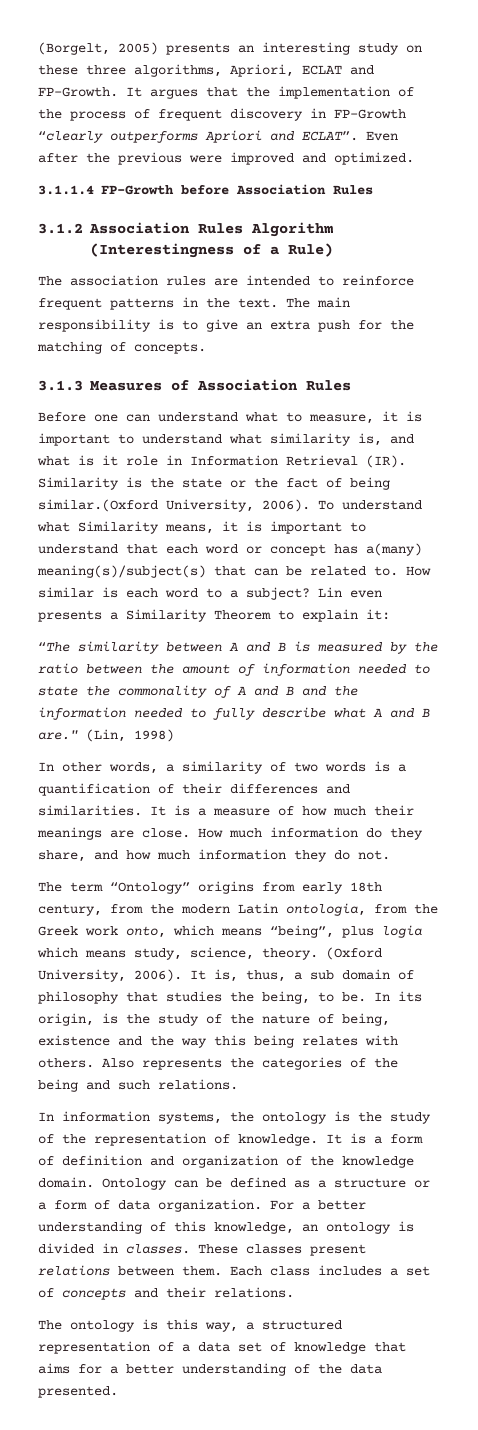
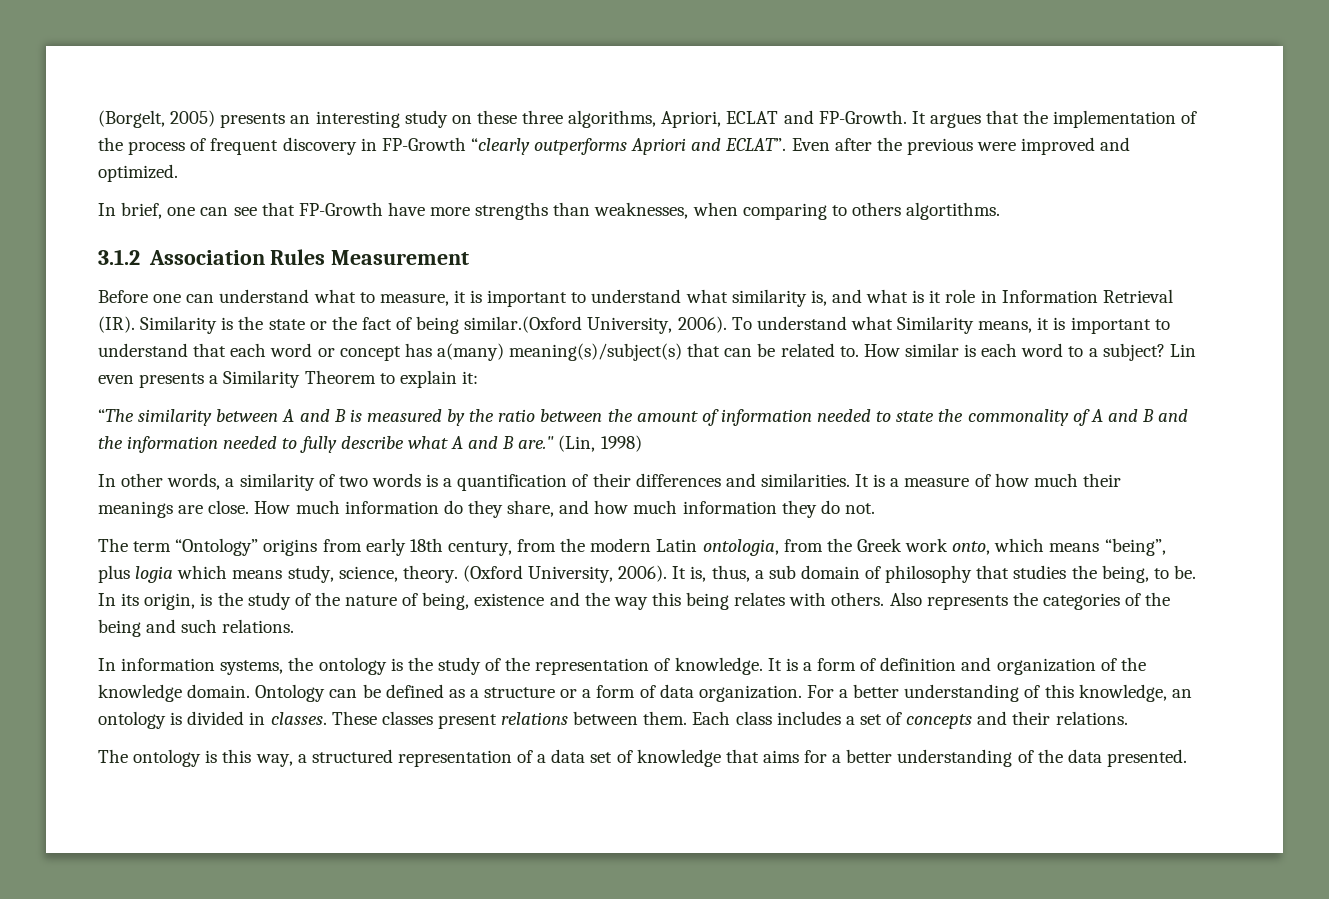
[38,184,373,195] [38,222,333,237] [90,243,333,258] [38,275,414,286] [38,297,350,310] [38,319,414,332] [37,341,206,354] [38,379,351,391] 3.1.1.4 FP-Growth before Association Rules // 3.1.2 Association Rules Algorithm (Interestingness of a Rule) // The association rules are intended to reinforce frequent patterns in the text. The main responsibility is to give an extra push for the matching of concepts. // 3.1.3 Measures of Association Rules -> [98,202,1001,220] [98,249,470,265] In brief, one can see that FP-Growth have more strengths than weaknesses, when comparing to others algortithms. // 3.1.2 Association Rules Measurement

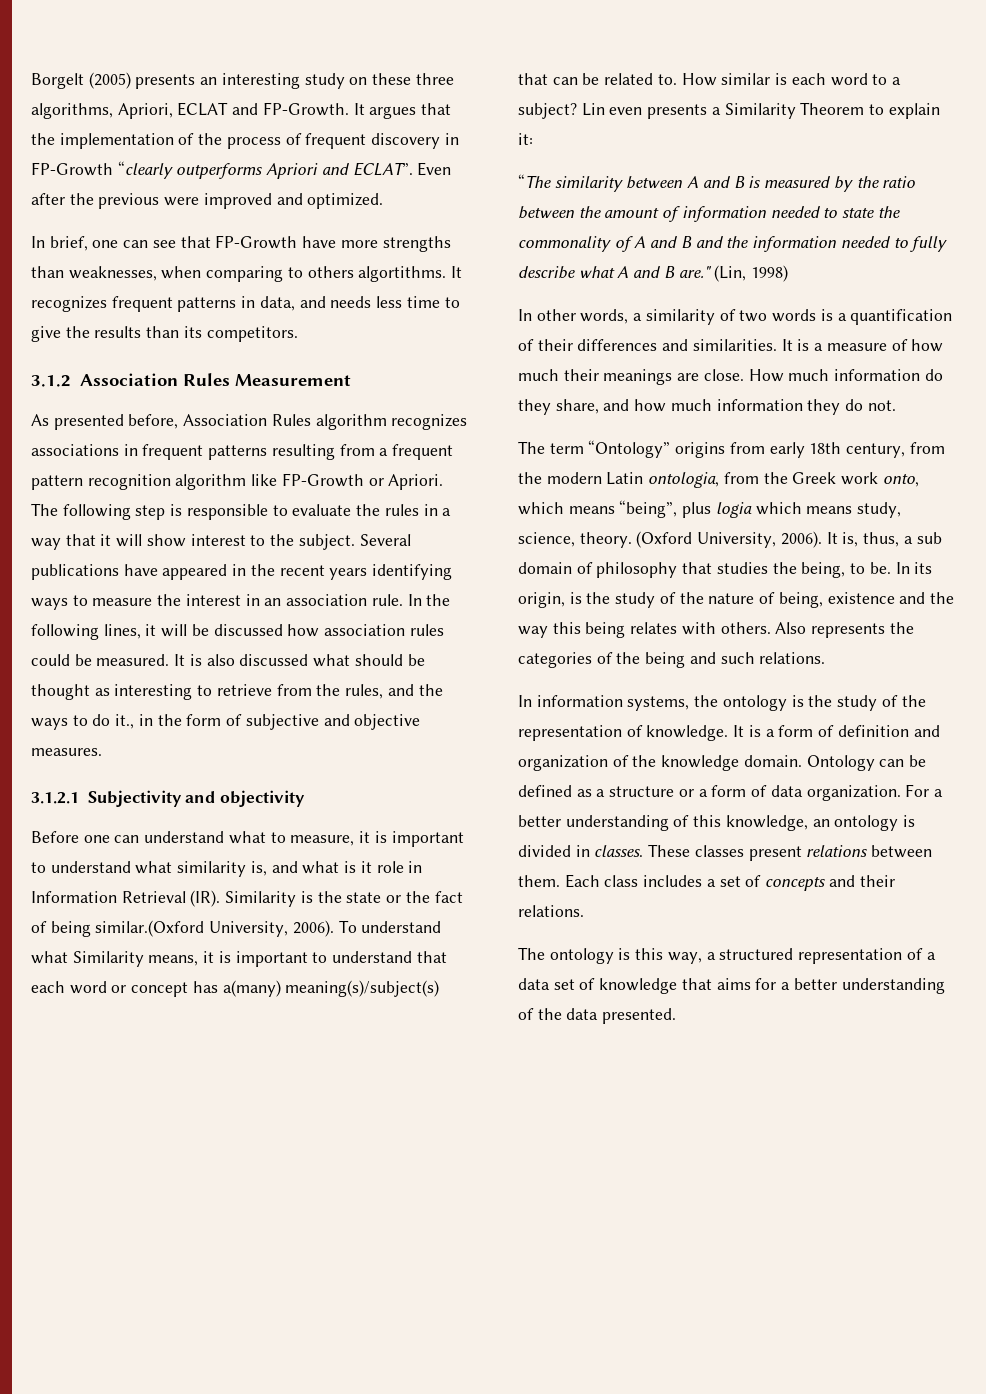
[98,110,216,128] (Borgelt, 2005) -> [31,72,131,89] Borgelt (2005)
[98,249,470,265] // 3.1.2 Association Rules Measurement -> [451,266,463,278] [31,296,460,312] [31,326,298,342] [31,373,351,387] [31,414,468,430] [31,444,454,460] [31,473,444,490] [31,503,452,520] [31,534,411,550] [31,564,453,580] [31,594,451,610] [31,624,444,640] [31,654,425,667] [31,684,443,700] [31,714,421,730] [31,748,102,756] [31,790,306,807] It recognizes frequent patterns in data, and needs less time to give the results than its competitors. // 3.1.2 Association Rules Measurement // As presented before, Association Rules algorithm recognizes associations in frequent patterns resulting from a frequent pattern recognition algorithm like FP-Growth or Apriori. The following step is responsible to evaluate the rules in a way that it will show interest to the subject. Several publications have appeared in the recent years identifying ways to measure the interest in an association rule. In the following lines, it will be discussed how association rules could be measured. It is also discussed what should be thought as interesting to retrieve from the rules, and the ways to do it., in the form of subjective and objective measures. // 3.1.2.1 Subjectivity and objectivity

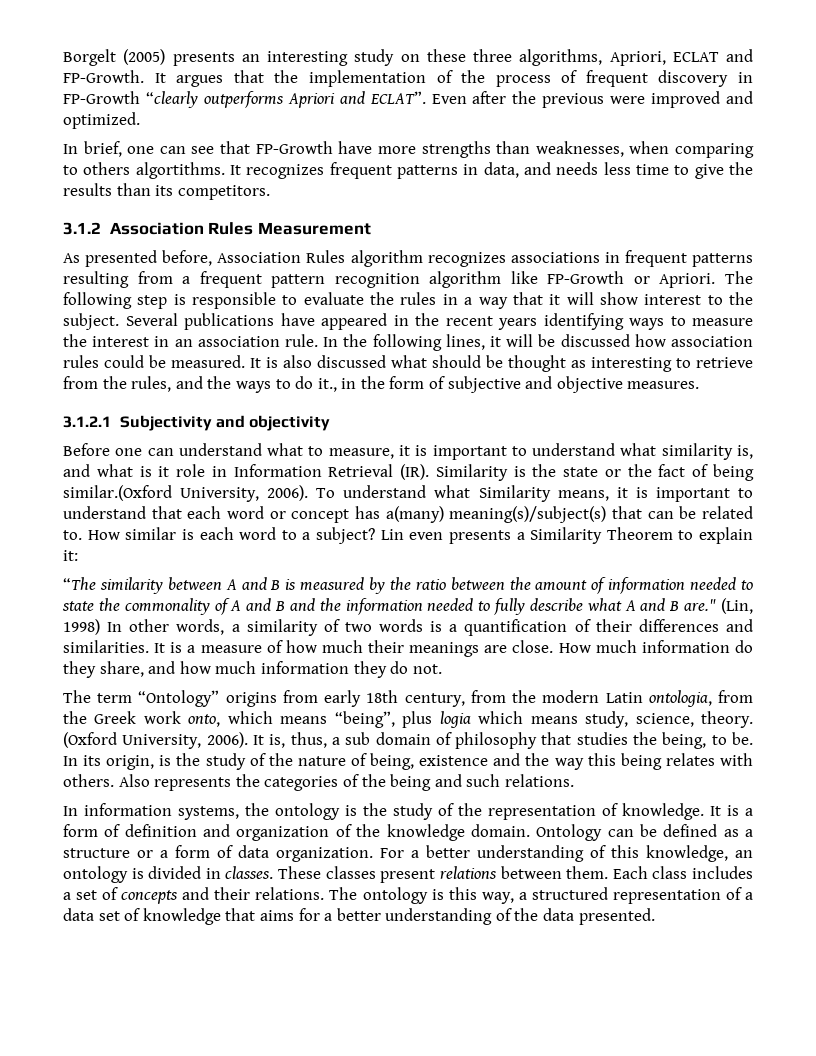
(789, 273) // -> (100, 627) none
(584, 911) // -> (325, 893) none

